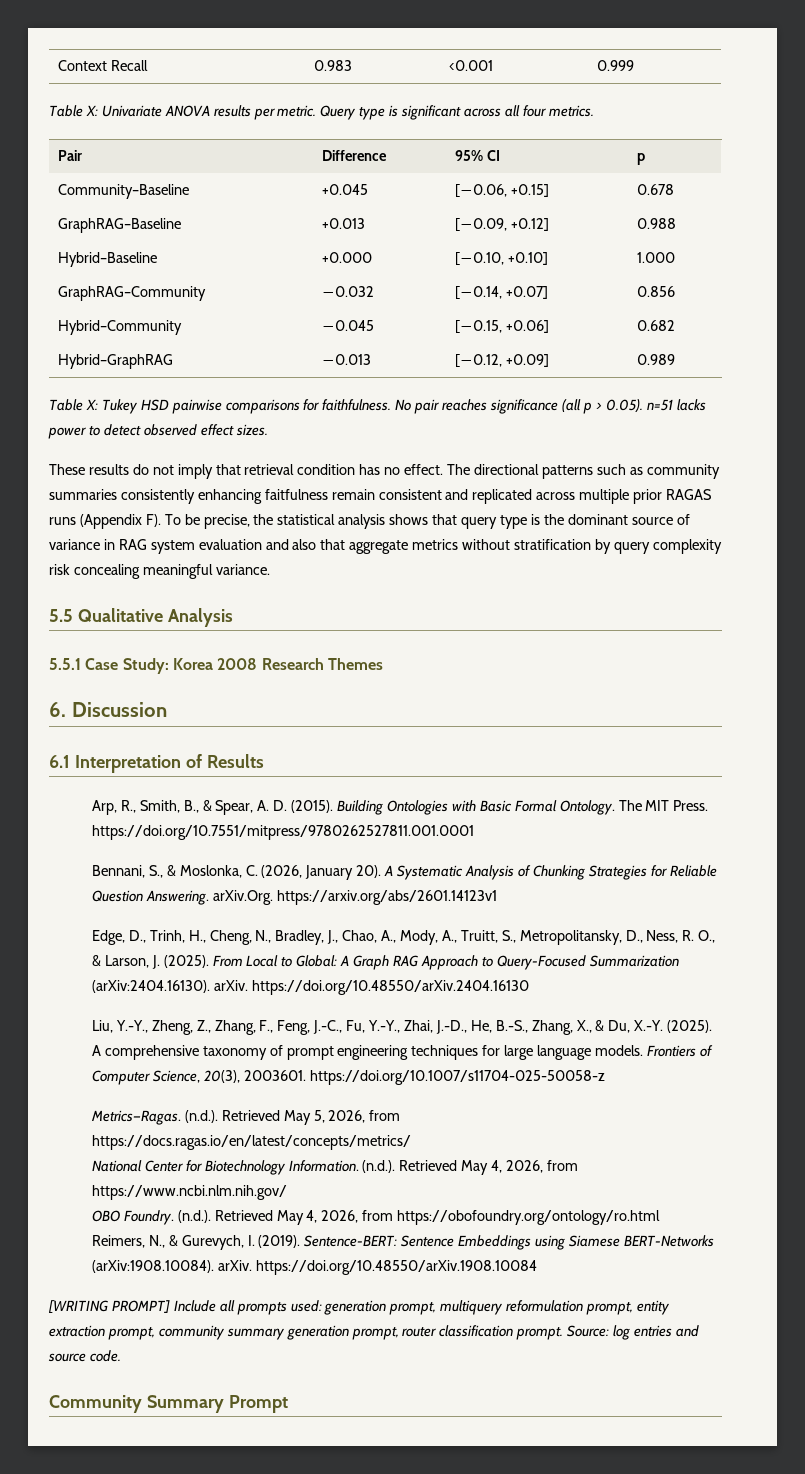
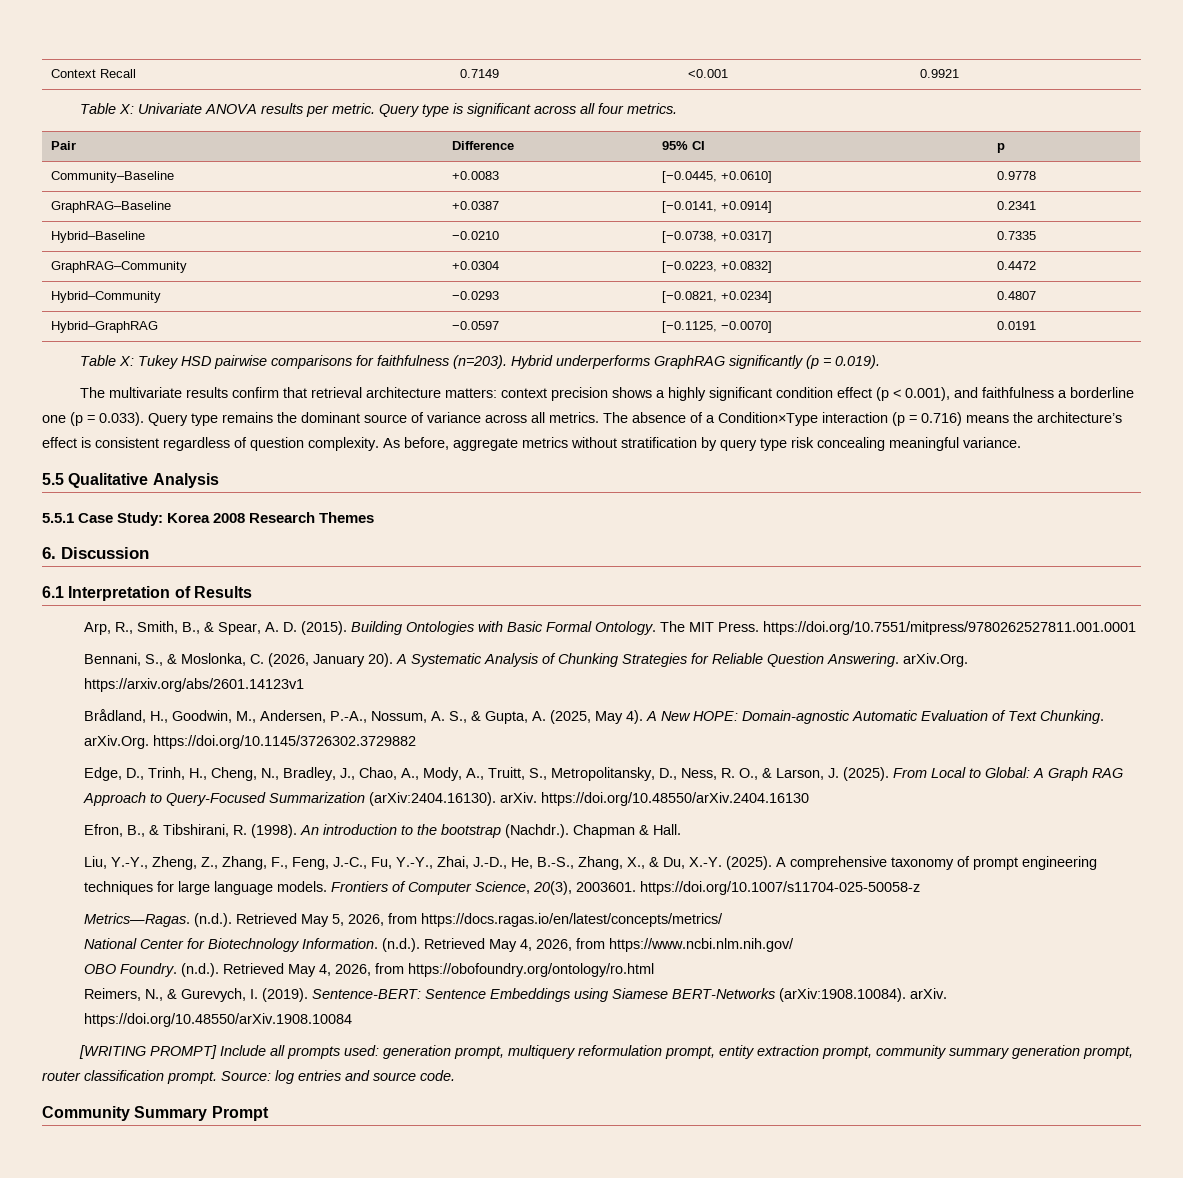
[314,60,353,71] 0.983 -> [460,69,500,78] 0.7149
[597,60,635,71] 0.999 -> [920,69,960,78] 0.9921
[322,184,369,195] [455,184,550,197] [637,184,675,195] [58,218,182,233] [322,218,366,229] [455,218,550,231] [637,218,677,229] [58,252,158,267] [322,252,373,263] [455,252,549,265] [637,252,676,263] [58,286,207,301] [322,286,375,297] [455,286,549,299] [637,286,676,297] [58,320,183,335] [322,320,375,331] [455,320,550,333] [637,320,676,331] [58,354,174,369] [322,354,372,365] [455,354,550,367] [637,354,676,365] +0.045 | [−0.06, +0.15] | 0.678 // GraphRAG–Baseline | +0.013 | [−0.09, +0.12] | 0.988 // Hybrid–Baseline | +0.000 | [−0.10, +0.10] | 1.000 // GraphRAG–Community | −0.032 | [−0.14, +0.07] | 0.856 // Hybrid–Community | −0.045 | [−0.15, +0.06] | 0.682 // Hybrid–GraphRAG | −0.013 | [−0.12, +0.09] | 0.989 -> [452,171,500,180] [662,171,773,183] [997,171,1037,180] [51,201,172,213] [452,201,500,210] [662,201,773,213] [997,201,1037,210] [51,231,146,243] [452,231,500,240] [662,231,773,243] [997,231,1037,240] [51,261,188,273] [452,261,500,270] [662,261,773,273] [997,261,1037,270] [51,291,162,303] [452,291,500,300] [662,291,773,303] [997,291,1037,300] [51,321,159,333] [452,321,500,330] [662,321,773,333] [997,321,1037,330] +0.0083 | [−0.0445, +0.0610] | 0.9778 // GraphRAG–Baseline | +0.0387 | [−0.0141, +0.0914] | 0.2341 // Hybrid–Baseline | −0.0210 | [−0.0738, +0.0317] | 0.7335 // GraphRAG–Community | +0.0304 | [−0.0223, +0.0832] | 0.4472 // Hybrid–Community | −0.0293 | [−0.0821, +0.0234] | 0.4807 // Hybrid–GraphRAG | −0.0597 | [−0.1125, −0.0070] | 0.0191
[322,399,706,414] [48,424,268,439] [49,464,720,479] [49,489,713,504] [49,514,540,529] faithfulness. No pair reaches significance (all p > 0.05). n=51 lacks power to detect observed effect sizes. // These results do not imply that retrieval condition has no effect. The directional patterns such as community summaries consistently enhancing faitfulness remain consistent and replicated across multiple prior RAGAS runs (Appendix F). To be precise, the statistical analysis shows that query type is -> [376,355,880,369] [79,387,1134,401] [42,412,273,426] faithfulness (n=203). Hybrid underperforms GraphRAG significantly (p = 0.019). // The multivariate results confirm that retrieval architecture matters: context precision shows a highly significant condition effect (p < 0.001), and faithfulness a borderline one (p = 0.033). Query type remains
[103,539,346,554] in RAG system evaluation and also that -> [485,412,1122,426] [42,437,449,451] across all metrics. The absence of a Condition×Type interaction (p = 0.716) means the architecture’s effect is consistent regardless of question complexity. As before,
[652,539,722,554] complexity -> [760,438,787,451] type
(497, 897) none -> [84,709,1105,724] [84,735,417,749] // Brådland, H., Goodwin, M., Andersen, P.-A., Nossum, A. S., & Gupta, A. (2025, May 4). A New HOPE: Domain-agnostic Automatic Evaluation of Text Chunking. arXiv.Org. https://doi.org/10.1145/3726302.3729882
(529, 987) none -> [84,824,682,838] // Efron, B., & Tibshirani, R. (1998). An introduction to the bootstrap (Nachdr.). Chapman & Hall.

